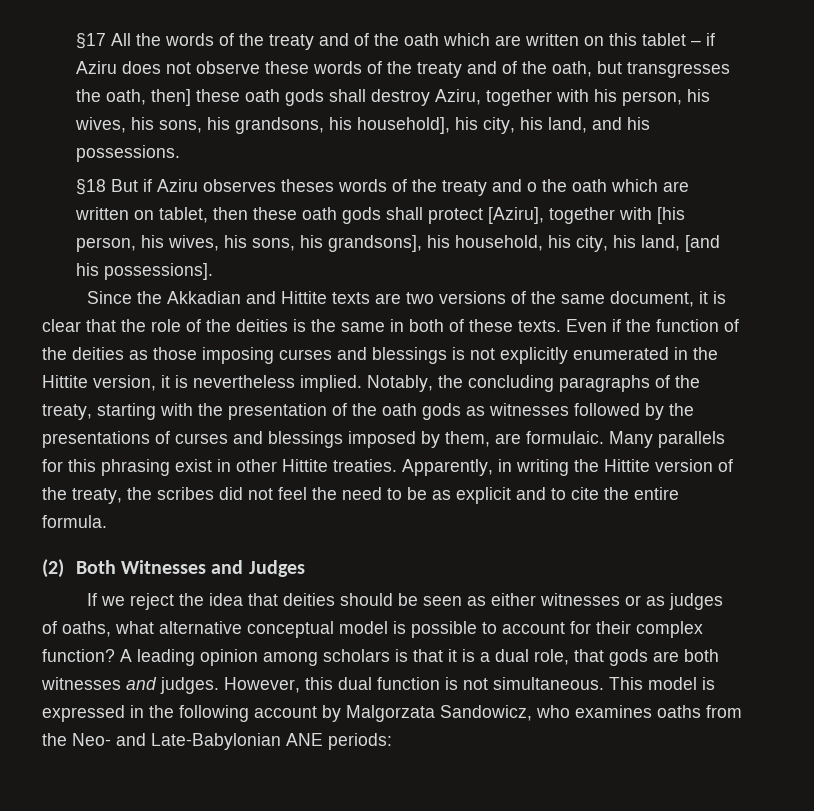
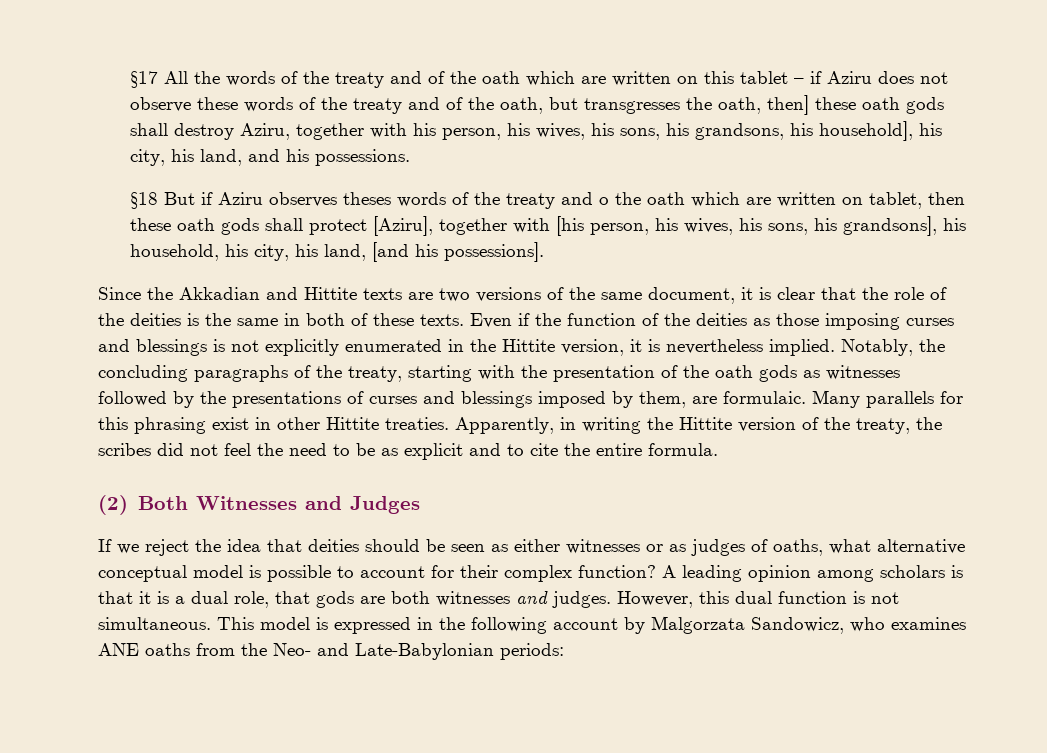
(652, 711) none -> [98,643,139,656] ANE
[286,733,323,746] ANE -> (494, 651) none

